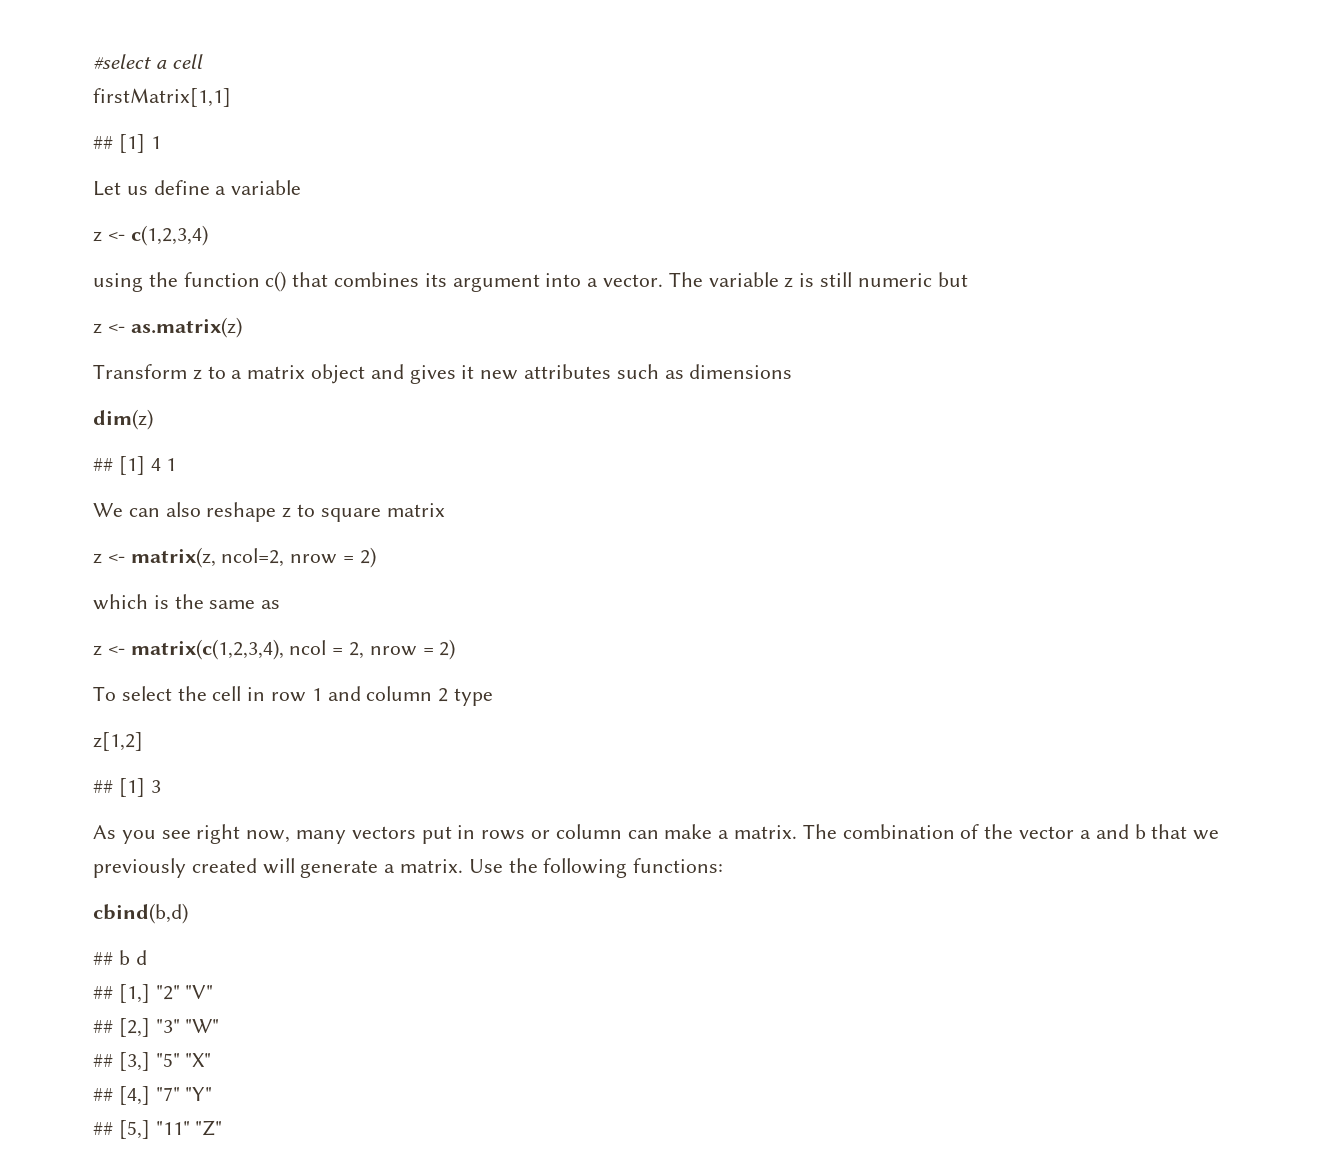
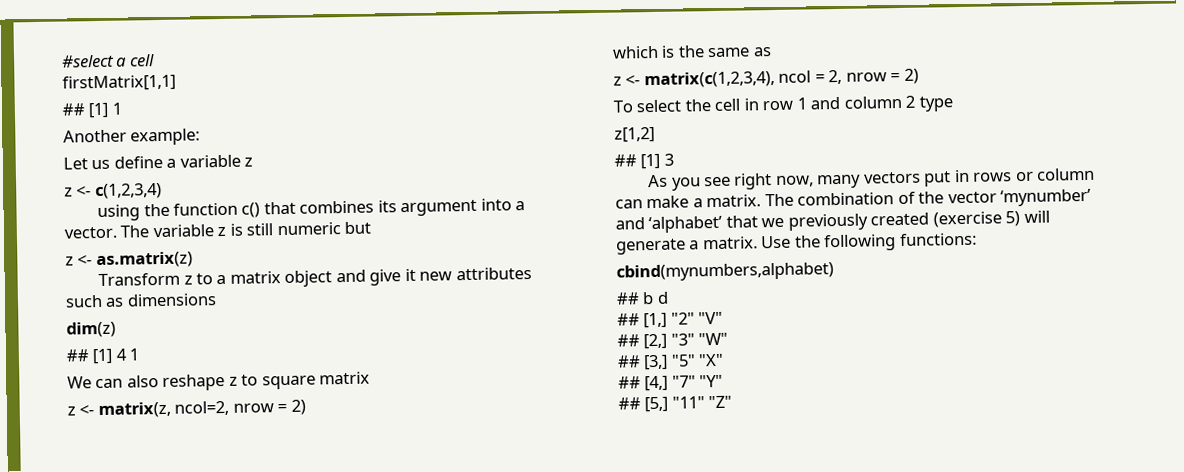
(161, 142) none -> [63,128,201,146] // Another example:
(302, 187) none -> [244,157,254,167] z
[409,365,456,384] gives -> [369,269,402,286] give
[1079,824,1146,839] a and b -> [1000,188,1092,207] [615,215,723,234] ‘mynumber’ and ‘alphabet’
(257, 865) none -> [932,211,1021,228] (exercise 5)
[93,903,188,924] cbind(b,d) -> [616,262,834,282] cbind(mynumbers,alphabet)

